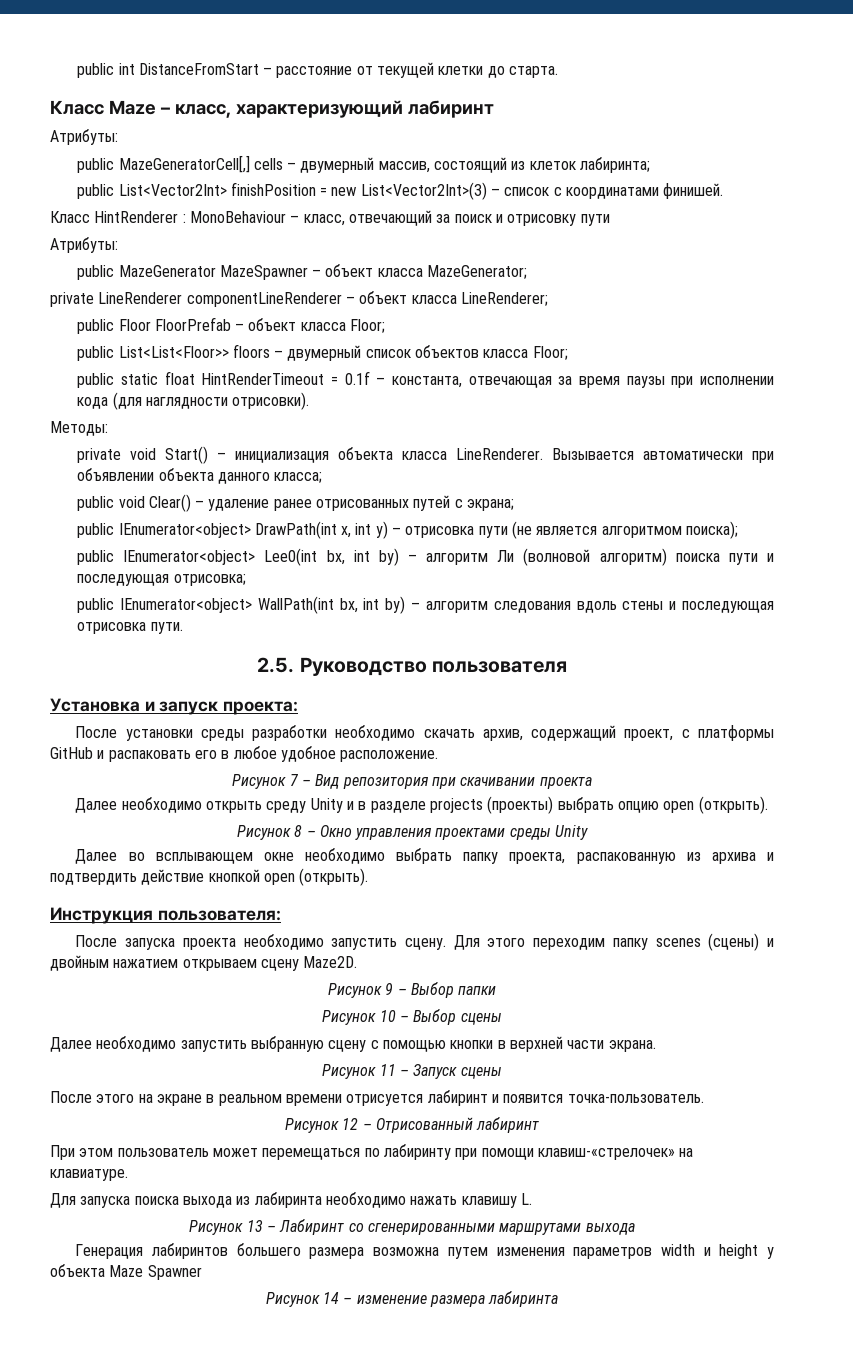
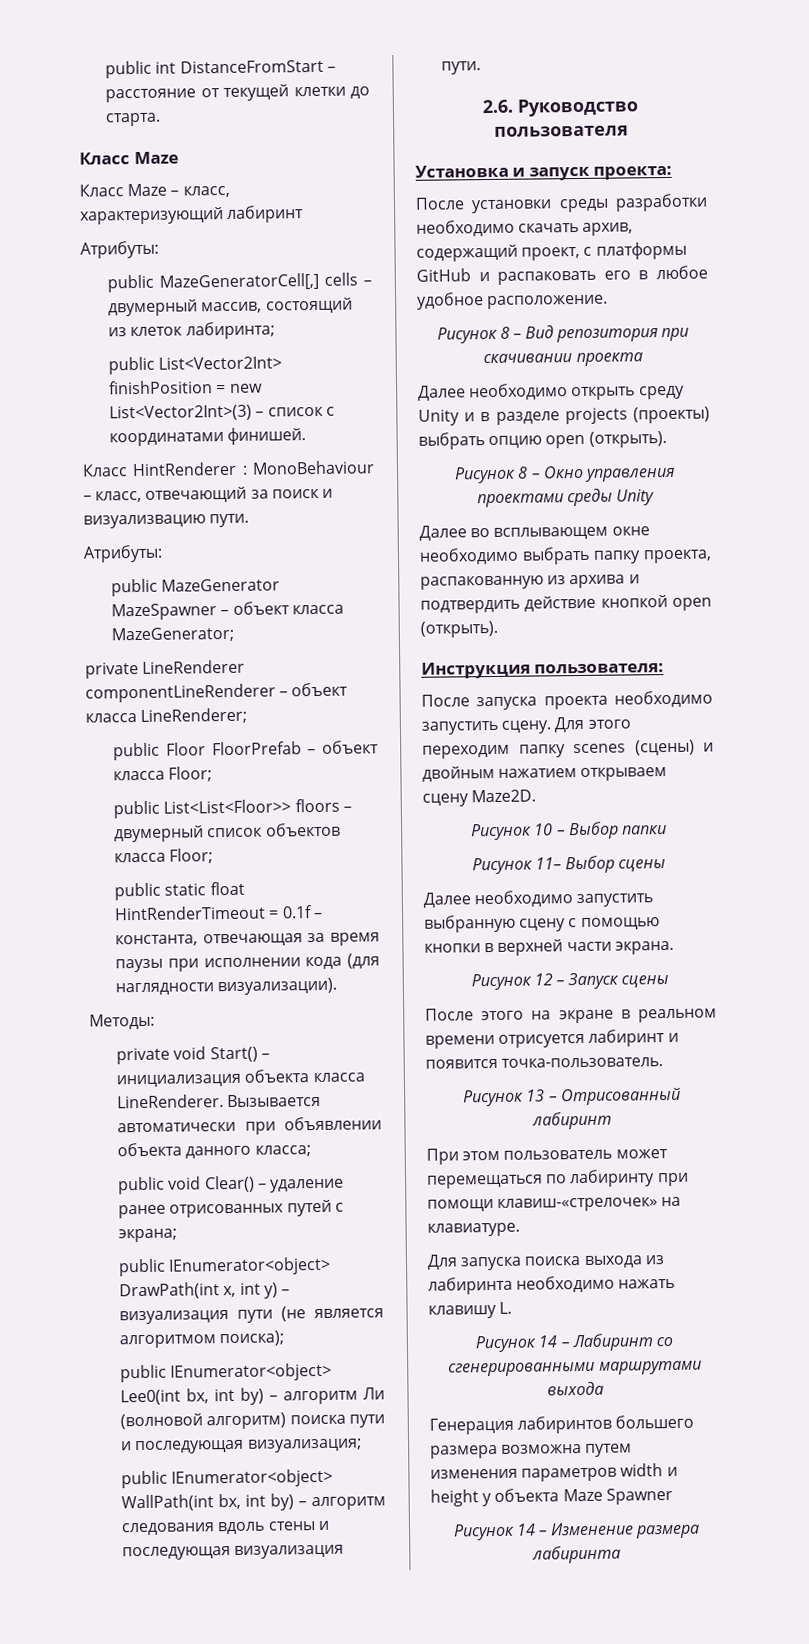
(156, 107) none -> [79,183,168,197] // Класс Maze
[507,214,610,226] отрисовку пути -> [83,513,250,529] визуализвацию пути.
[232,392,310,410] отрисовки). -> [217,977,338,996] визуализации).
[405,526,475,538] отрисовка -> [119,1310,230,1325] визуализация
[173,574,246,586] отрисовка; -> [246,1438,362,1453] визуализация;
[77,622,183,634] [257,657,295,673] отрисовка пути. // 2.5. -> [234,1544,345,1559] [441,61,482,75] [482,99,513,114] визуализация пути. // 2.6.
[289,774,299,786] 7 -> [499,326,510,339] 8
[385,983,394,995] 9 -> [534,823,554,836] 10
[379,1010,409,1022] 10 – -> [534,857,562,870] 11–
[379,1064,396,1076] 11 -> [533,973,553,986] 12
[342,1118,359,1130] 12 -> [526,1089,546,1102] 13
[246,1220,263,1232] 13 -> [538,1335,558,1348] 14
[356,1295,427,1304] изменение -> [550,1522,635,1536] Изменение

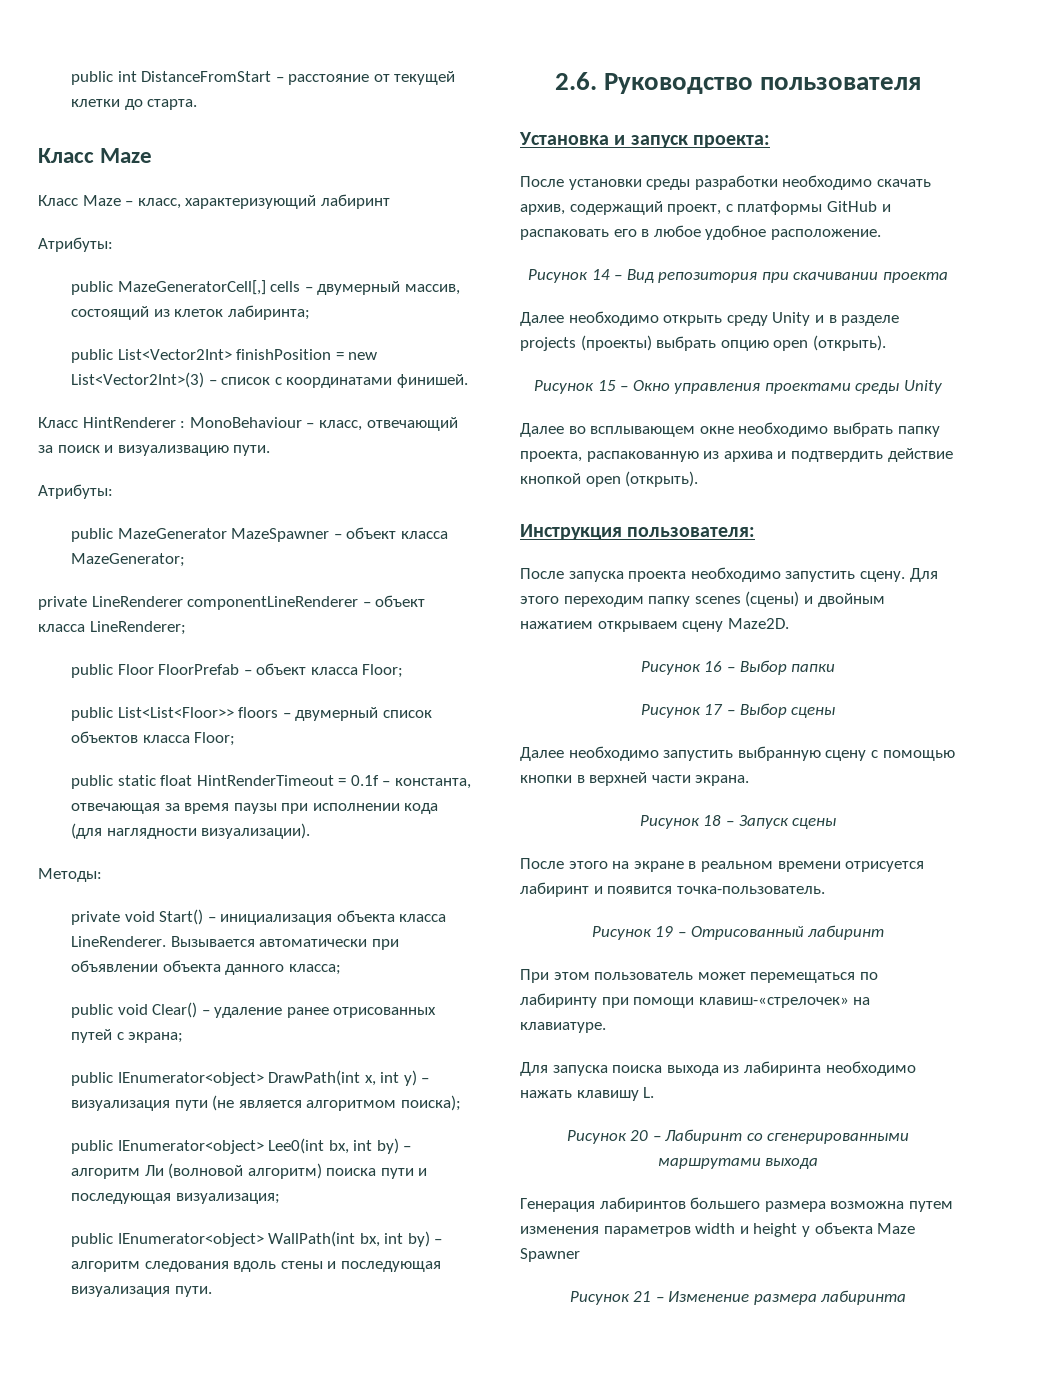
[499,326,510,339] 8 -> [591,269,610,280] 14
[517,466,529,479] 8 -> [597,380,616,391] 15
[534,823,554,836] 10 -> [704,661,723,672] 16
[534,857,562,870] 11– -> [704,704,735,715] 17 –
[533,973,553,986] 12 -> [703,815,722,826] 18
[526,1089,546,1102] 13 -> [655,926,674,937] 19
[538,1335,558,1348] 14 -> [630,1130,649,1141] 20
[515,1523,536,1536] 14 -> [633,1291,652,1302] 21

